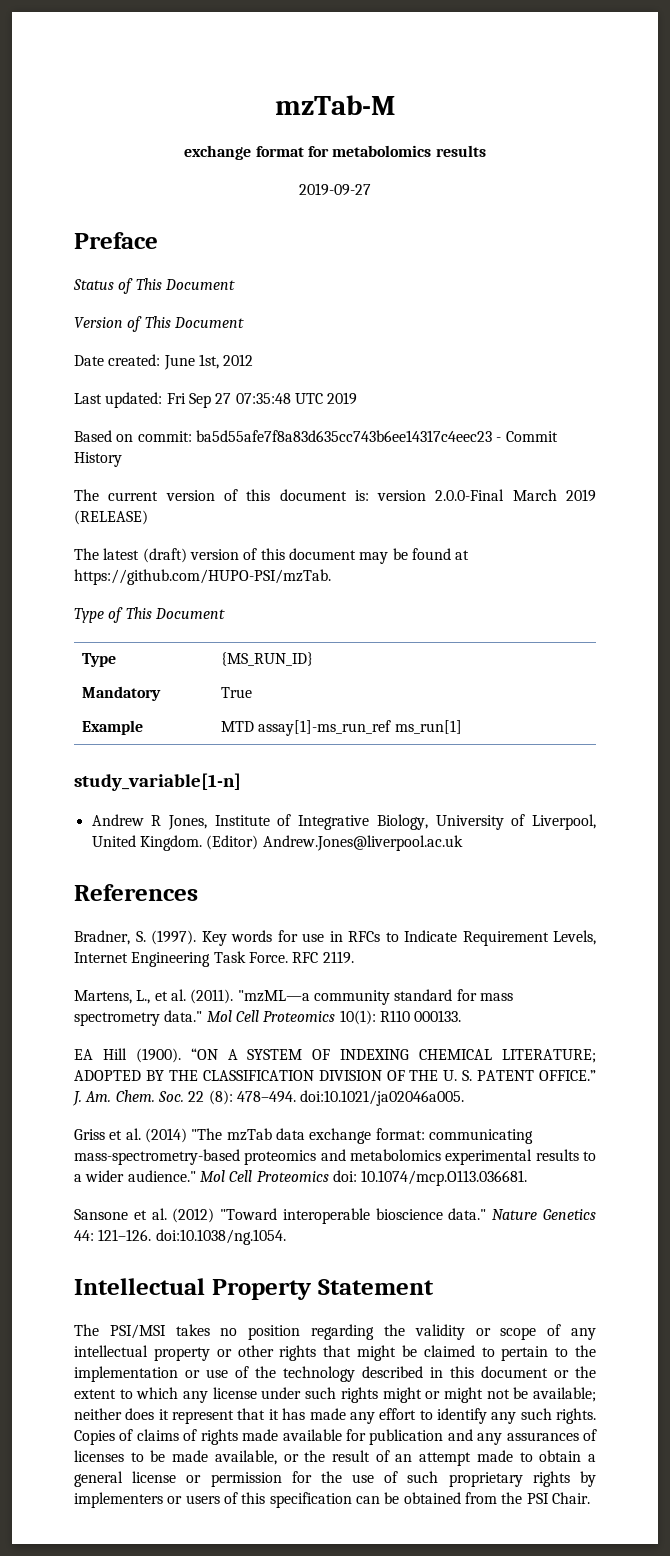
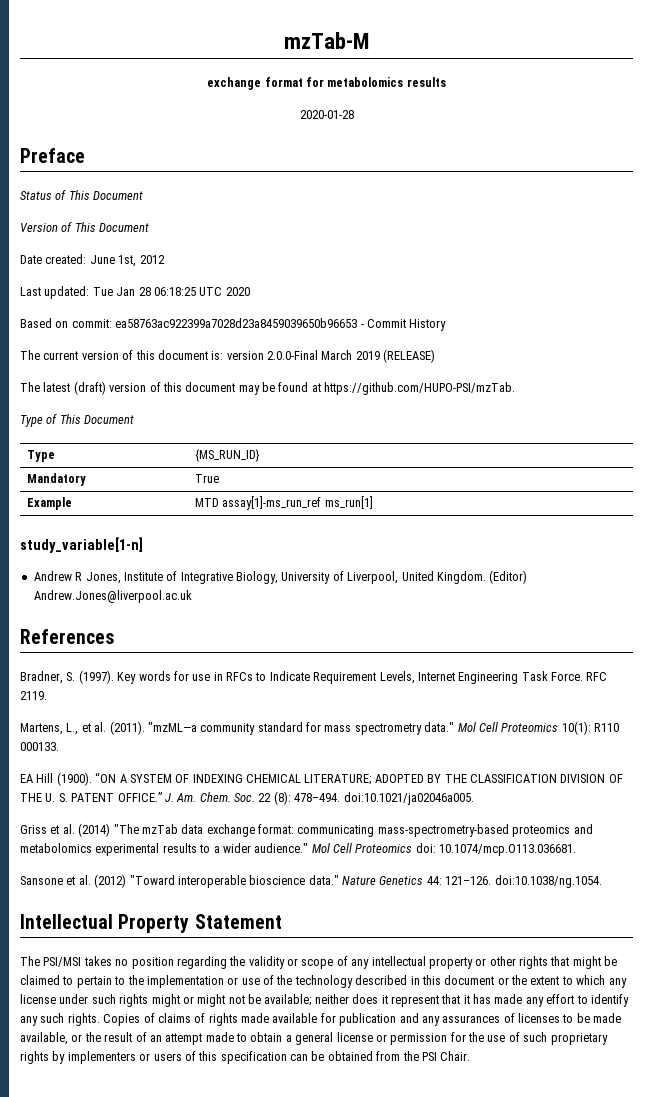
[299,183,371,196] 2019-09-27 -> [299,110,354,119] 2020-01-28
[166,392,358,408] Fri Sep 27 07:35:48 UTC 2019 -> [92,287,250,296] Tue Jan 28 06:18:25 UTC 2020
[195,430,492,442] ba5d55afe7f8a83d635cc743b6ee14317c4eec23 -> [115,318,358,328] ea58763ac922399a7028d23a8459039650b96653

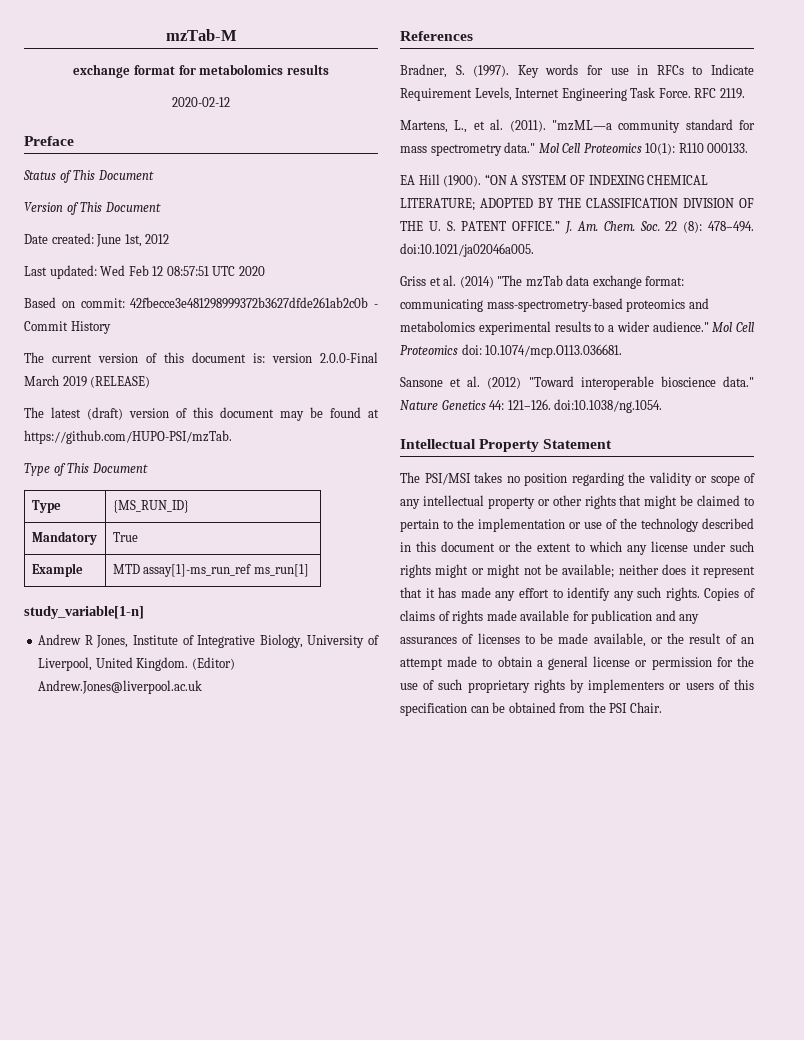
[299,110,354,119] 2020-01-28 -> [172,97,230,107] 2020-02-12
[92,287,196,296] Tue Jan 28 06:18:25 -> [100,265,209,276] Wed Feb 12 08:57:51
[115,318,358,328] ea58763ac922399a7028d23a8459039650b96653 -> [130,297,369,309] 42fbecce3e481298999372b3627dfde261ab2c0b

